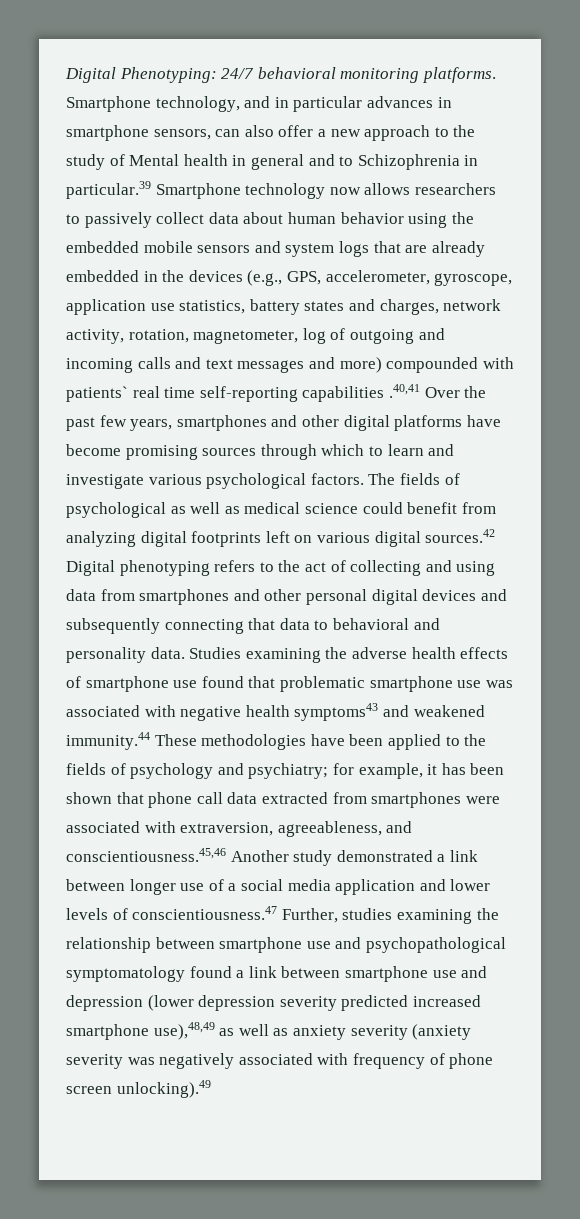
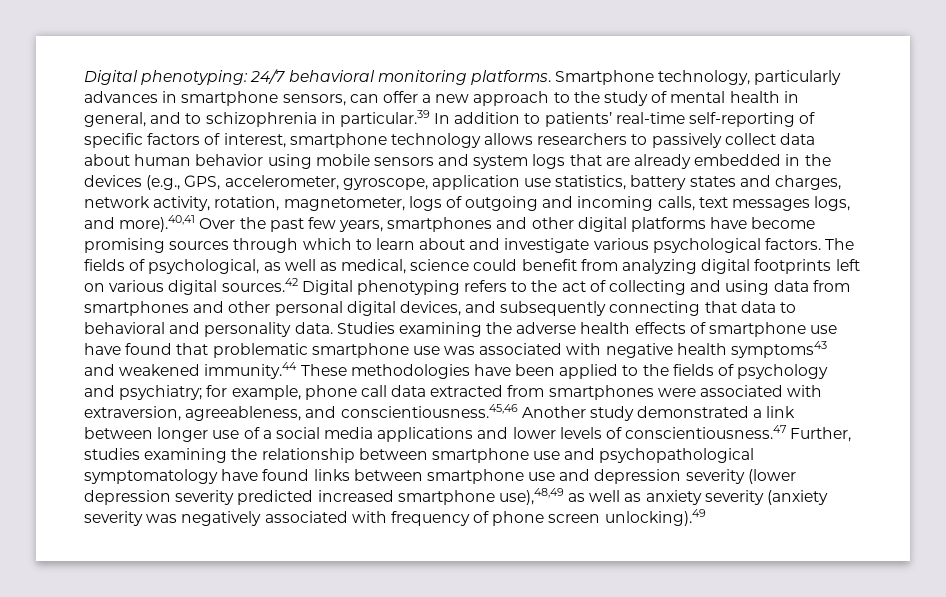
[65,67,217,83] Digital Phenotyping: -> [84,70,249,85] Digital phenotyping:
[244,96,363,112] and in particular -> [754,70,842,85] particularly
[244,125,274,137] also -> (379, 98) none
[129,154,180,166] Mental -> [670,91,726,103] mental
[250,154,304,170] general -> [84,112,146,127] general,
[357,154,460,170] Schizophrenia -> [205,112,317,127] schizophrenia
[155,183,361,199] Smartphone technology now -> [434,112,816,127] [84,133,481,148] In addition to patients’ real-time self-reporting of specific factors of interest, smartphone technology
[451,212,474,224] [66,241,139,253] the embedded -> (312, 161) none
[302,328,326,344] log -> [408,196,442,211] logs
[137,357,514,373] [66,384,420,402] calls and text messages and more) compounded with patients` real time self-reporting capabilities .40,41 -> [657,196,851,211] [84,215,196,232] calls, text messages logs, and more).40,41
(424, 450) none -> [419,238,466,250] about
[66,502,301,518] psychological as well as medical -> [148,259,407,274] psychological, as well as medical,
[422,589,477,601] devices -> [399,301,461,316] devices,
(198, 684) none -> [84,343,121,355] have
[427,763,505,775] [66,792,144,804] it has been shown that -> (301, 392) none
[335,879,416,895] application -> [377,427,474,442] applications
[189,966,277,978] found a link -> [221,469,350,481] have found links
(143, 1003) none -> [685,469,745,484] severity

